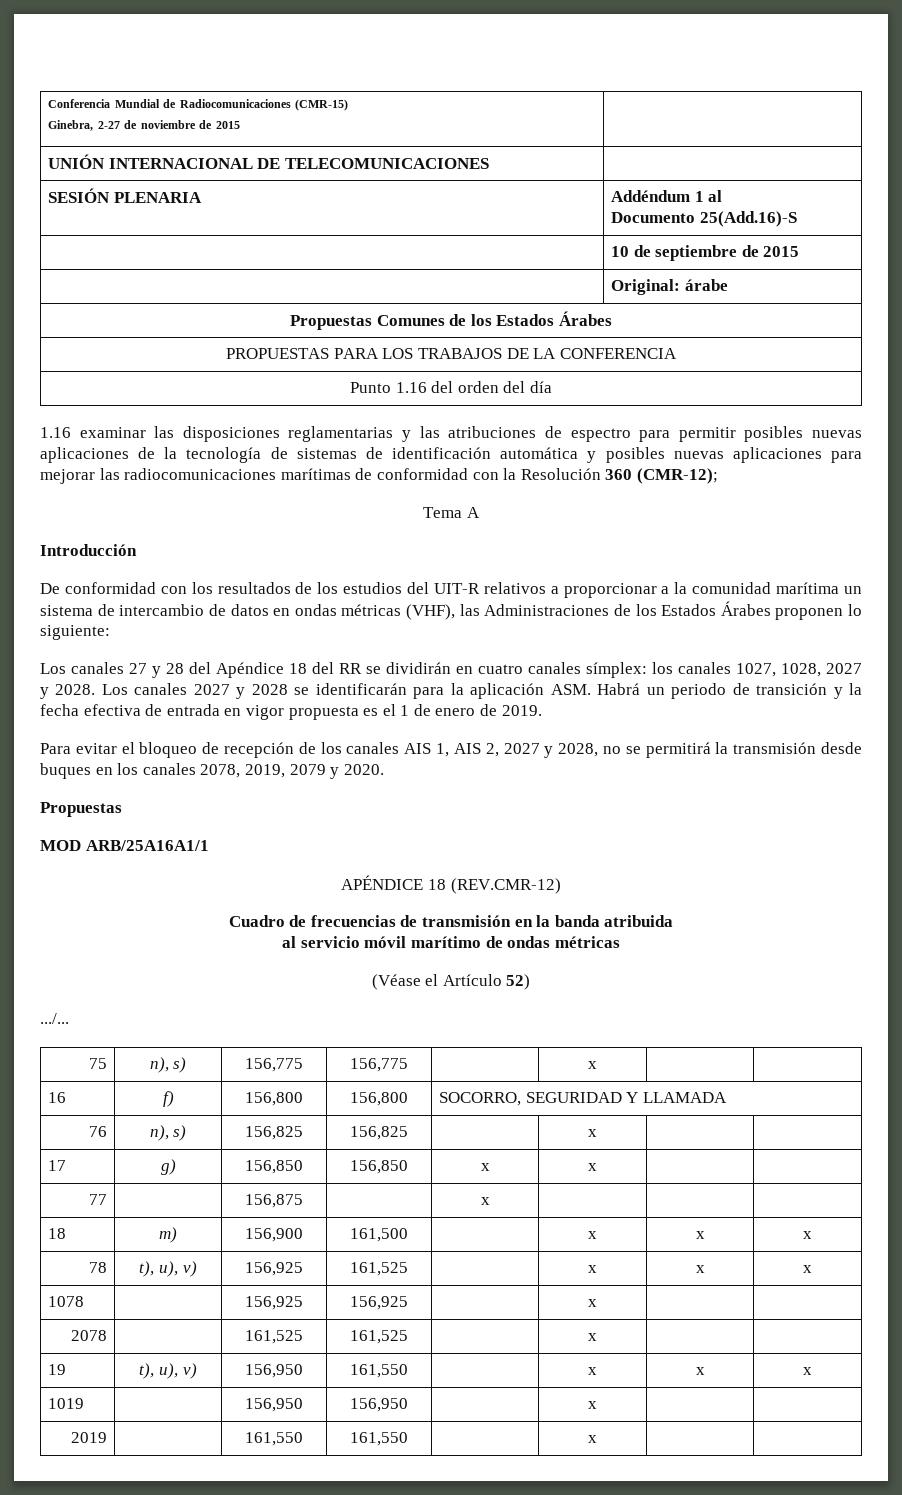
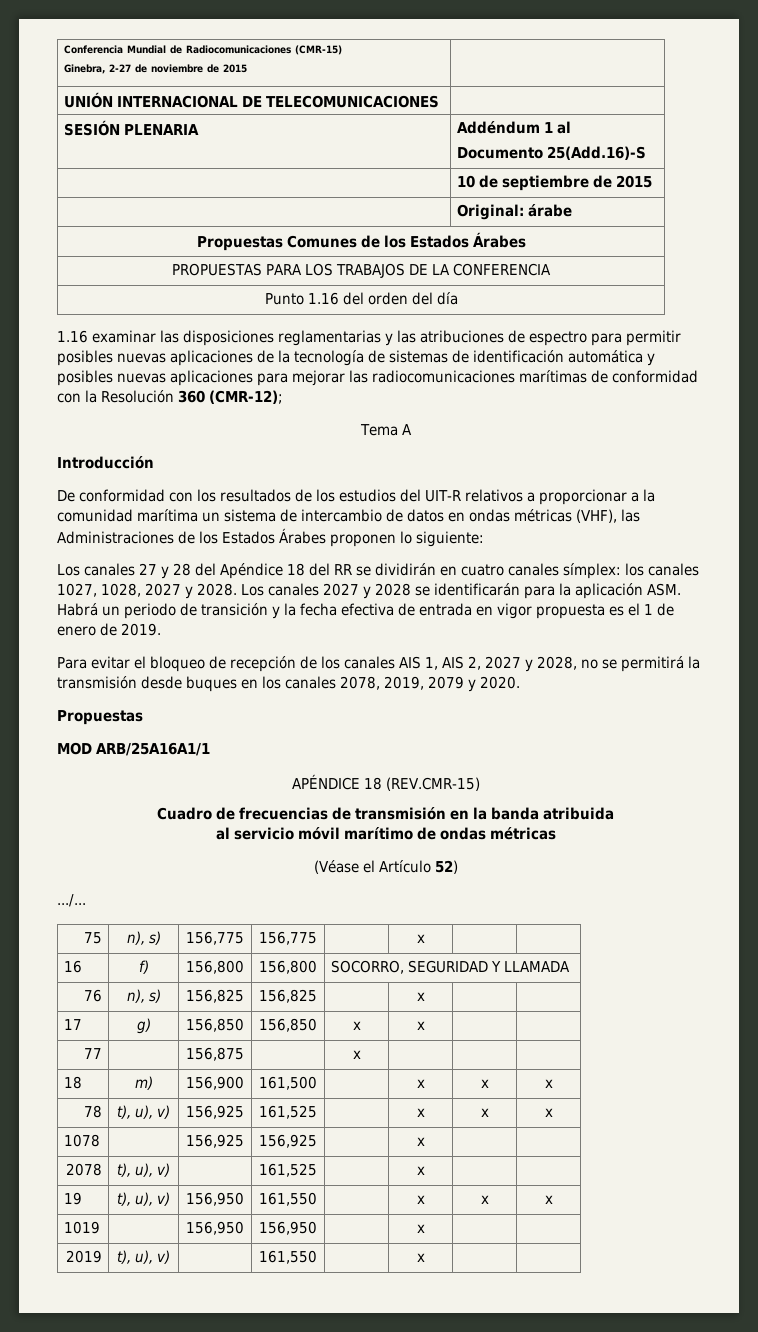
[450,878,561,894] (REV.CMR-12) -> [385,777,480,791] (REV.CMR-15)
[245,1330,303,1344] | 161,525 -> [117,1163,170,1177] t), u), v) |
[245,1432,303,1446] | 161,550 -> [117,1250,170,1264] t), u), v) |

